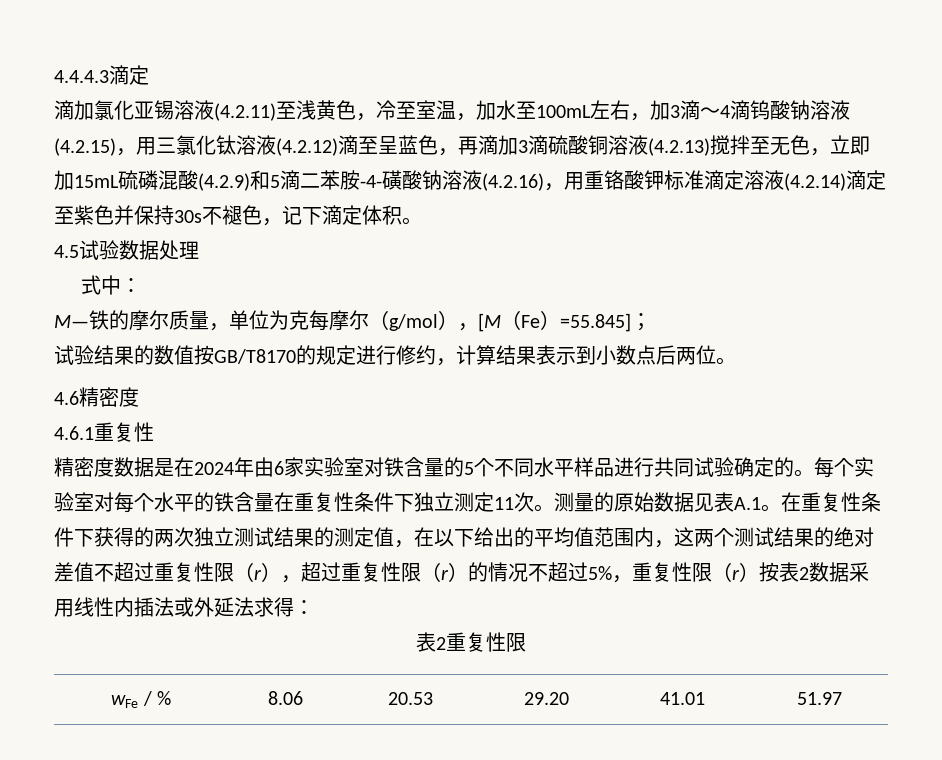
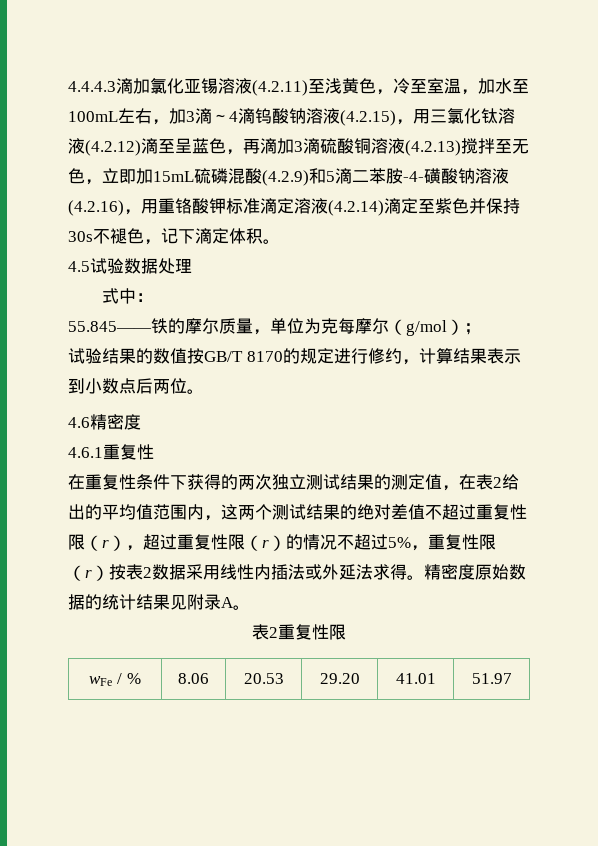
[129,65,149,85] [54,100,74,120] 定 // 滴 -> (133, 86) none
[54,315,89,328] M— -> [68,321,152,332] 55.845——
[458,310,631,332] ，[M（Fe）=55.845] -> (464, 327) none
[214,349,296,364] GB/T8170 -> [204,351,283,362] GB/T 8170
[54,457,874,478] [54,492,781,513] 精密度数据是在2024年由6家实验室对铁含量的5个不同水平样品进行共同试验确定的。每个实验室对每个水平的铁含量在重复性条件下独立测定11次。测量的原始数据见表A.1。 -> (154, 452) none
[434,529,474,547] 以下 -> [476,474,502,490] 表2
[294,600,314,615] ： -> [407,564,526,580] [68,594,250,610] 。精密度原始数据的统计结果见附录A。

